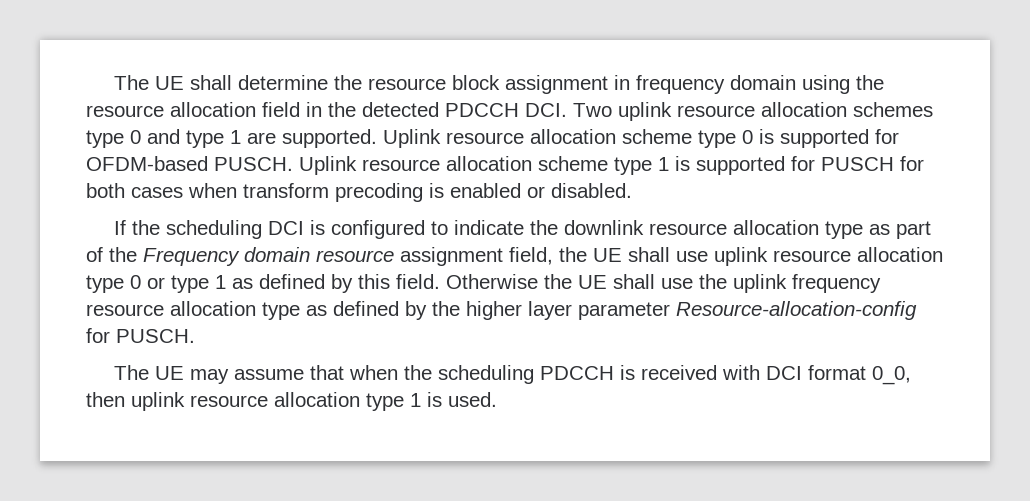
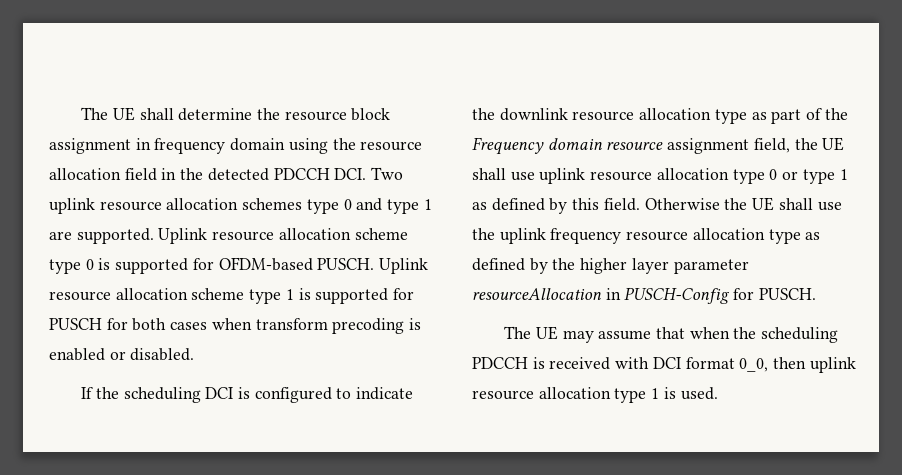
[676,301,917,320] Resource-allocation-config -> [472,287,731,304] resourceAllocation in PUSCH-Config

